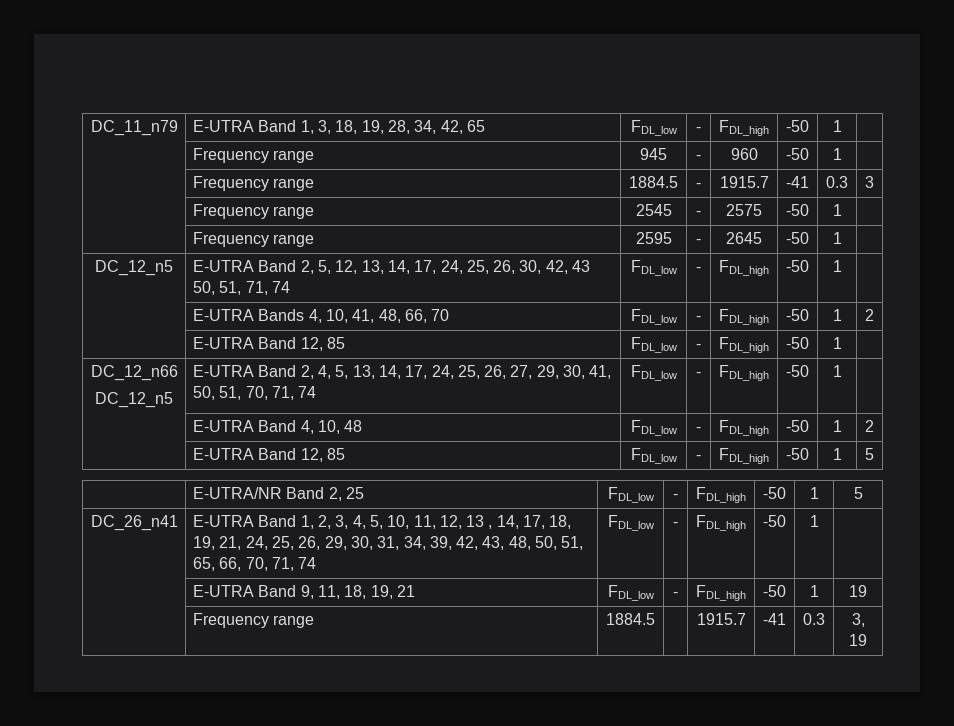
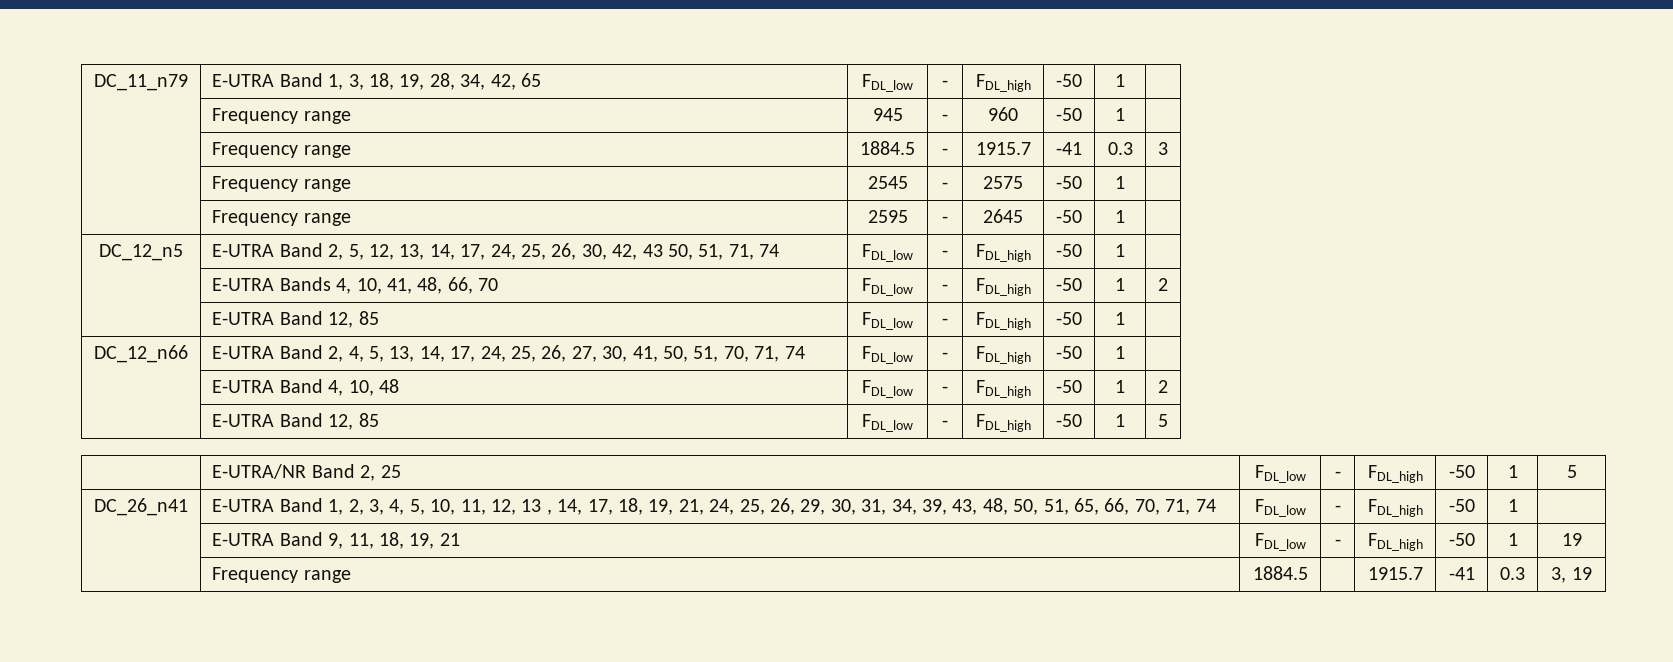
[95,392,173,408] // DC_12_n5 -> (188, 354) none
[536,365,559,379] 29, -> (597, 354) none
[456,536,479,550] 42, -> (947, 507) none

